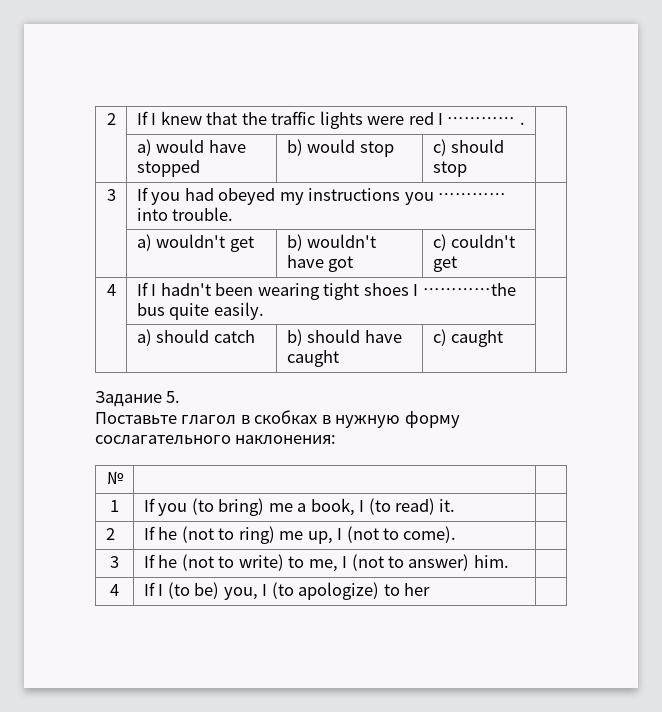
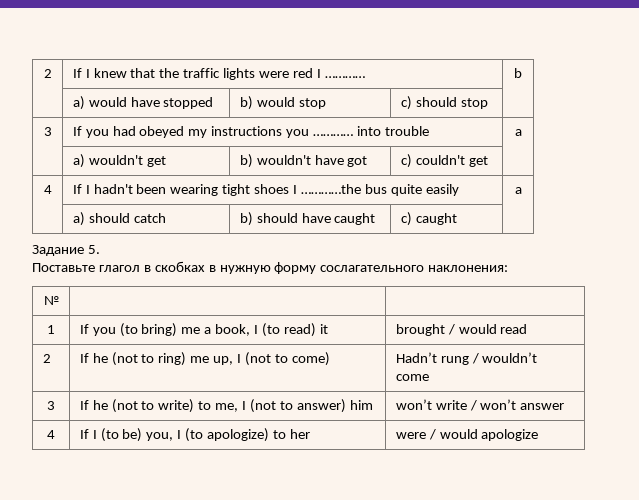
[519,122,525,125] . | -> [514,68,522,78] | b
[172,207,234,221] trouble. | -> [384,126,429,136] [514,129,522,136] trouble | a
[213,302,264,320] easily. | -> [425,184,459,196] [514,187,522,194] easily | a
[439,499,456,512] it. | -> [319,324,328,334] [395,324,528,336] it | brought / would read
[403,526,457,543] come). | -> [291,352,330,366] [395,352,538,365] [395,374,429,381] come) | Hadn’t rung / wouldn’t cоme
[473,555,509,568] him. | -> [349,400,373,410] [395,399,565,411] him | won’t write / won’t answer
(431, 589) none -> [395,429,539,441] were / would apologize

